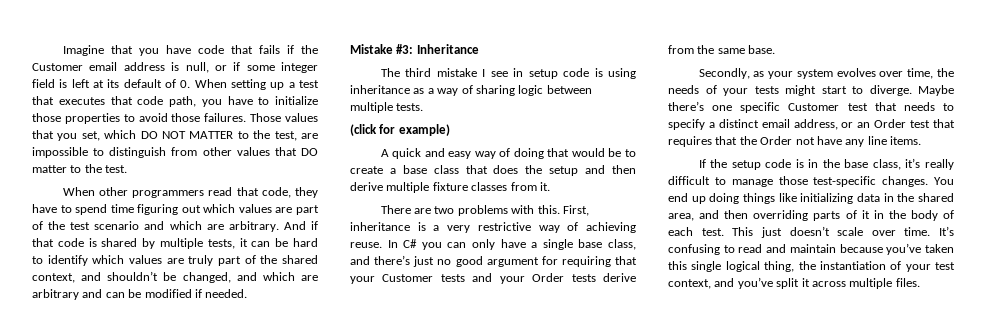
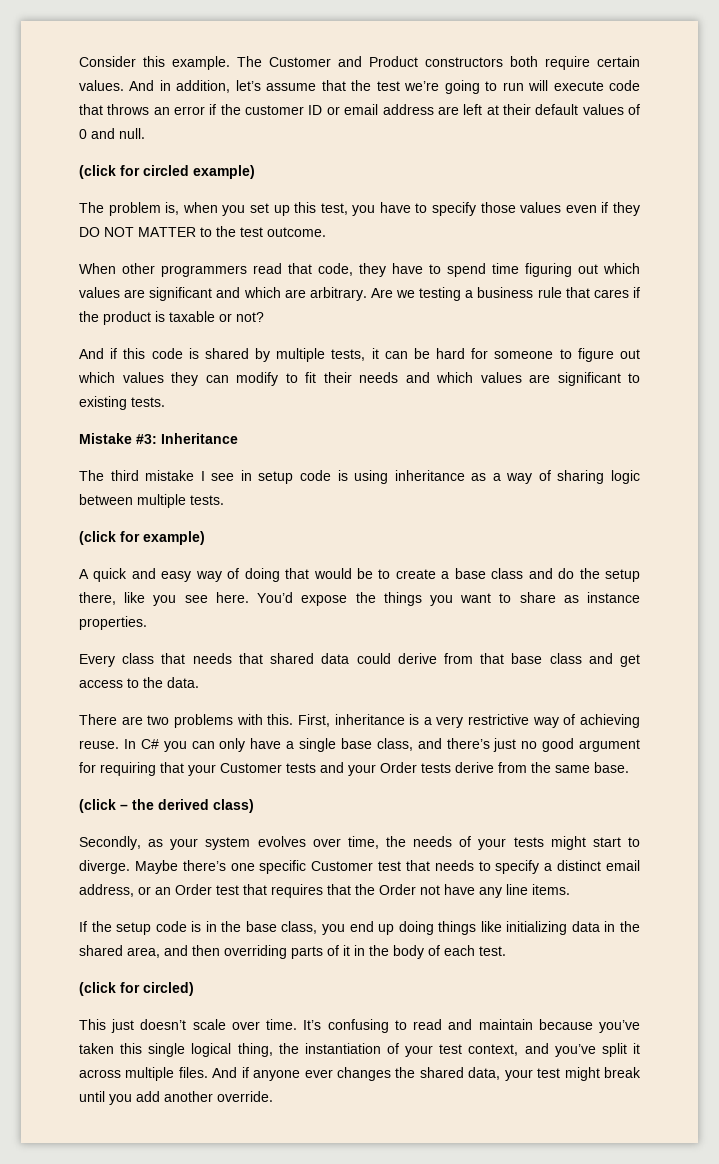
[62,45,318,56] [32,62,318,73] [32,79,319,90] [32,96,318,107] [32,113,318,124] [32,130,137,141] Imagine that you have code that fails if the Customer email address is null, or if some integer field is left at its default of 0. When setting up a test that executes that code path, you have to initialize those properties to avoid those failures. Those values that you set, which -> [79,56,640,70] [79,80,640,94] [79,104,641,115] [79,128,145,139] [79,165,255,179] [79,202,640,216] Consider this example. The Customer and Product constructors both require certain values. And in addition, let’s assume that the test we’re going to run will execute code that throws an error if the customer ID or email address are left at their default values of 0 and null. // (click for circled example) // The problem is, when you set up this test, you have to specify those values even if they
[274,131,318,141] [32,147,318,158] [32,164,128,173] test, are impossible to distinguish from other values that DO matter to the test. -> [240,227,326,237] test outcome.
[295,205,319,215] [32,221,318,232] [32,238,54,247] part of the test scenario and which are arbitrary. And if that -> [149,287,640,301] [79,311,264,325] [79,348,146,359] significant and which are arbitrary. Are we testing a business rule that cares if the product is taxable or not? // And if this
[32,255,318,266] [32,271,318,283] [32,289,248,300] to identify which values are truly part of the shared context, and shouldn’t be changed, and which are arbitrary and can be modified if needed. -> [471,348,641,362] [78,372,640,386] [79,396,165,410] for someone to figure out which values they can modify to fit their needs and which values are significant to existing tests.
[465,165,636,176] [350,182,550,193] that does the setup and then derive multiple fixture classes from it. -> [528,568,641,582] [79,592,641,606] [79,616,147,630] [79,653,641,667] [79,677,199,688] and do the setup there, like you see here. You’d expose the things you want to share as instance properties. // Every class that needs that shared data could derive from that base class and get access to the data.
(776, 49) none -> [79,799,254,813] // (click – the derived class)
[905,158,954,170] [668,176,954,187] it’s really difficult to manage those test-specific changes. You -> [321,924,345,935] you
(724, 232) none -> [79,982,194,996] // (click for circled) //
(920, 282) none -> [212,1067,642,1081] [79,1091,273,1105] And if anyone ever changes the shared data, your test might break until you add another override.

